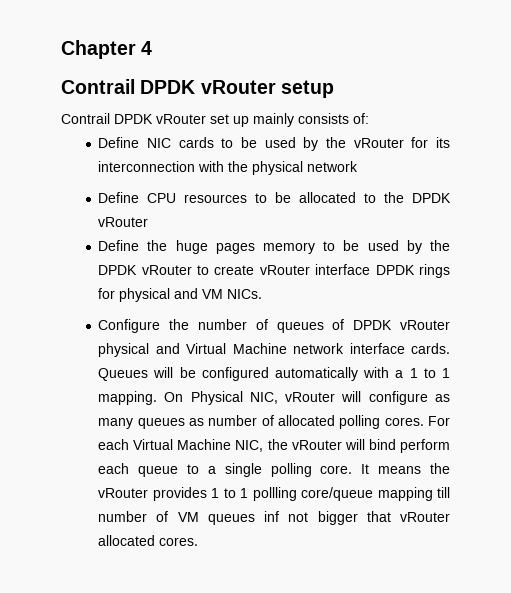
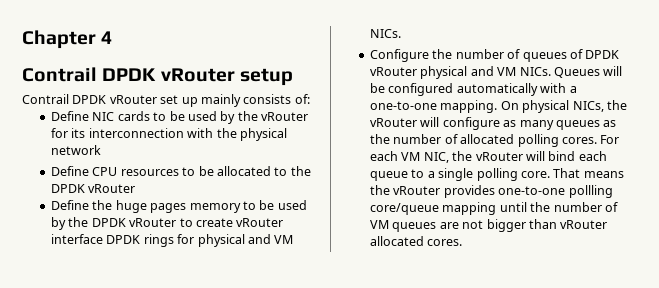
[186,343,451,354] Virtual Machine network interface cards. -> [497,67,551,76] VM NICs.
[409,368,450,378] [98,391,278,405] 1 to 1 mapping. On Physical NIC, -> [370,100,627,113] one-to-one mapping. On physical NICs, the
(204, 422) none -> [370,134,391,144] the
[133,439,232,450] Virtual Machine -> [401,152,421,161] VM
[399,439,450,453] perform -> (576, 156) none
[361,464,370,474] It -> [553,168,581,178] That
[211,488,249,498] 1 to 1 -> [498,186,566,195] one-to-one
[437,487,450,498] till -> [499,202,551,212] until the
[264,511,280,522] inf -> [439,222,459,229] are
[366,511,391,522] that -> [528,219,557,229] than

